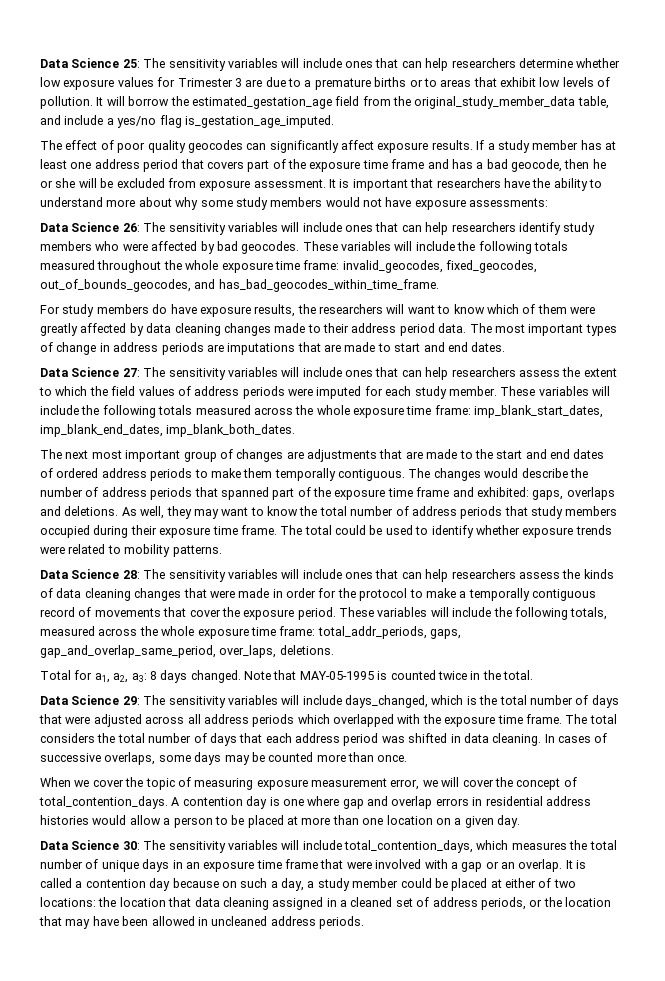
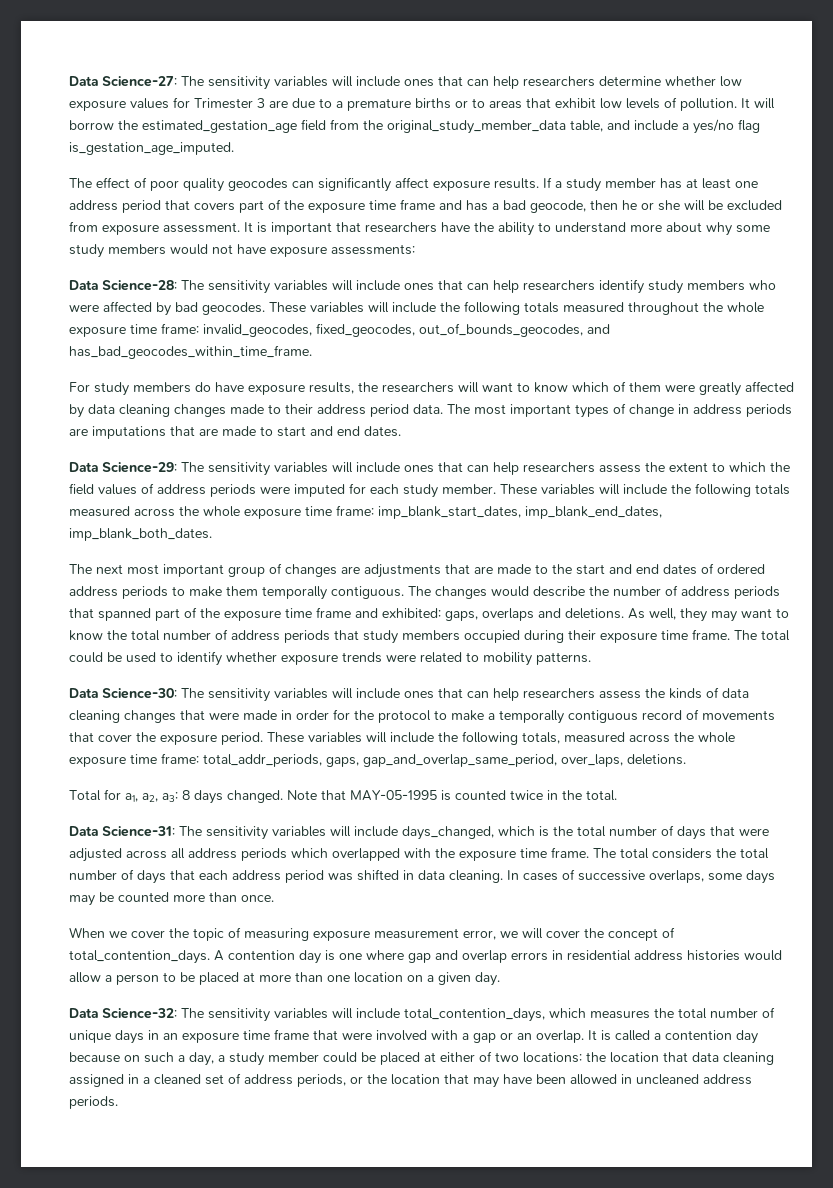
[40,58,140,68] Data Science 25: -> [69,76,177,87] Data Science-27:
[71,222,140,232] Science 26: -> [102,280,177,291] Science-28:
[71,367,140,377] Science 27: -> [102,462,177,473] Science-29:
[71,569,140,579] Science 28: -> [102,688,177,699] Science-30:
[71,695,140,705] Science 29: -> [102,826,175,837] Science-31:
[71,840,140,850] Science 30: -> [102,1008,177,1019] Science-32:

